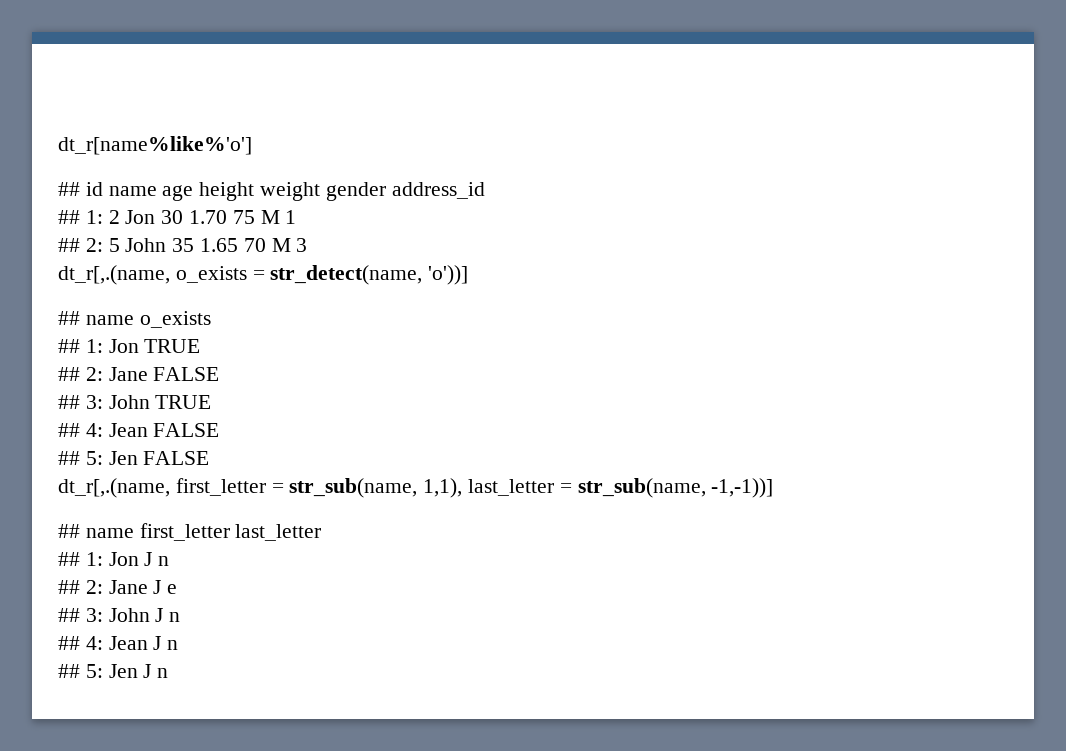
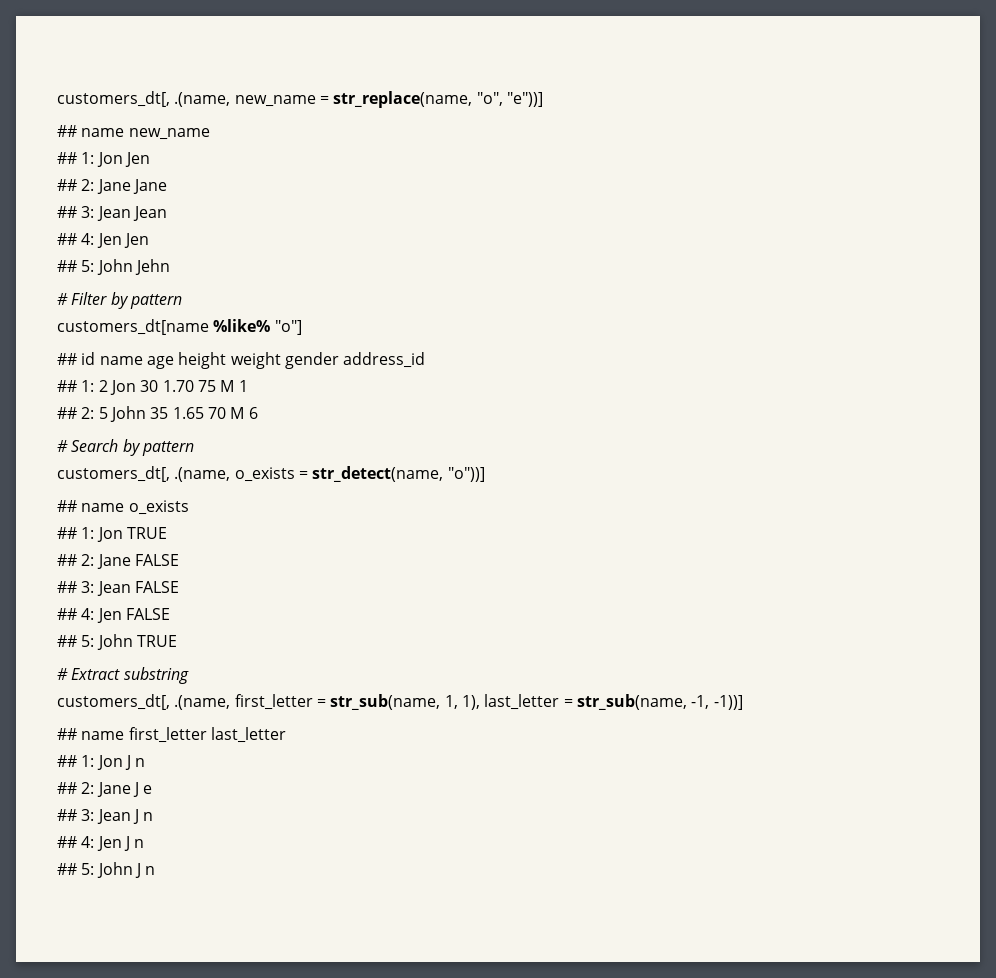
[58,136,252,155] dt_r[name%like%'o'] -> [57,91,543,108] [57,125,210,140] [57,152,150,167] [57,179,167,194] [57,206,167,221] [57,233,149,248] [57,259,170,275] [57,292,182,309] [57,319,302,335] customers_dt[, .(name, new_name = str_replace(name, "o", "e"))] // ## name new_name // ## 1: Jon Jen // ## 2: Jane Jane // ## 3: Jean Jean // ## 4: Jen Jen // ## 5: John Jehn // # Filter by pattern // customers_dt[name %like% "o"]
[296,238,308,252] [58,265,170,285] 3 // dt_r[,.(name, -> [248,407,258,419] [57,439,194,456] [57,466,231,482] 6 // # Search by pattern // customers_dt[, .(name,
[428,265,469,285] 'o'))] -> [447,467,485,482] "o"))]
[108,395,212,409] [58,423,103,437] John TRUE // ## 4: -> (95, 587) none
[85,451,103,465] 5: -> [81,608,95,620] 4:
[58,478,170,498] dt_r[,.(name, -> [57,634,177,650] [57,667,189,684] [57,694,231,710] ## 5: John TRUE // # Extract substring // customers_dt[, .(name,
[423,478,463,498] 1,1), -> [444,695,480,710] 1, 1),
[711,478,774,498] -1,-1))] -> [691,695,743,710] -1, -1))]
[108,608,150,622] John -> [96,809,131,824] Jean
[108,636,148,650] Jean -> [96,836,122,851] Jen
[108,664,138,678] Jen -> [96,862,133,878] John

